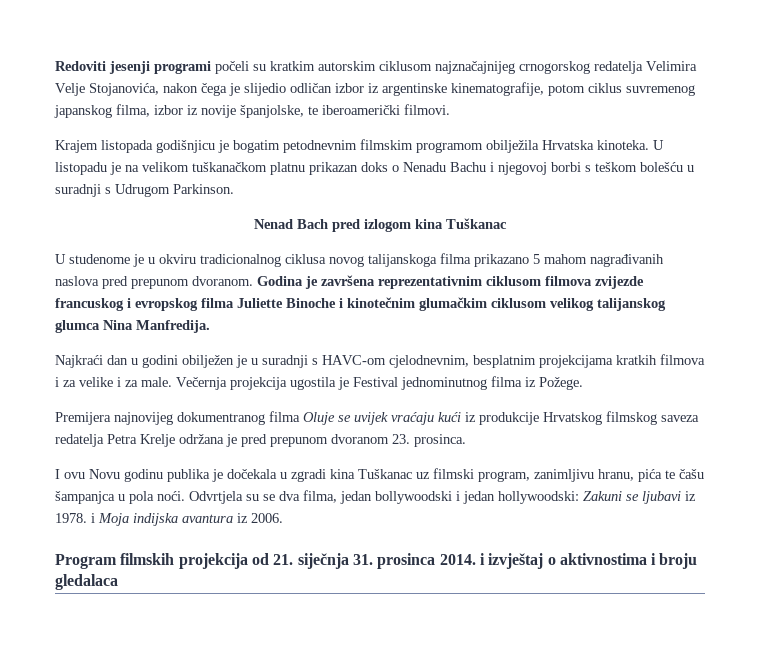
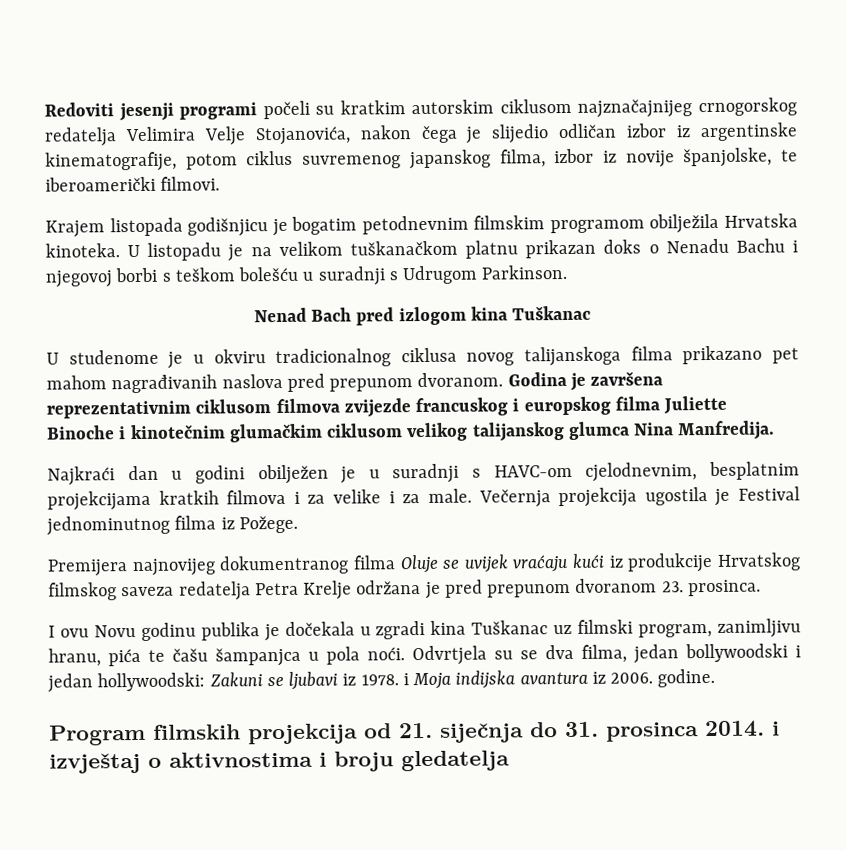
[533,254,540,264] 5 -> [771,347,799,364] pet
[135,298,198,311] evropskog -> [523,396,611,416] europskog
(283, 518) none -> [657,668,716,688] godine.
(349, 561) none -> [530,722,558,738] do
[55,574,118,590] gledalaca -> [401,750,510,772] gledatelja

